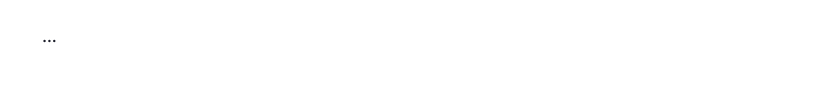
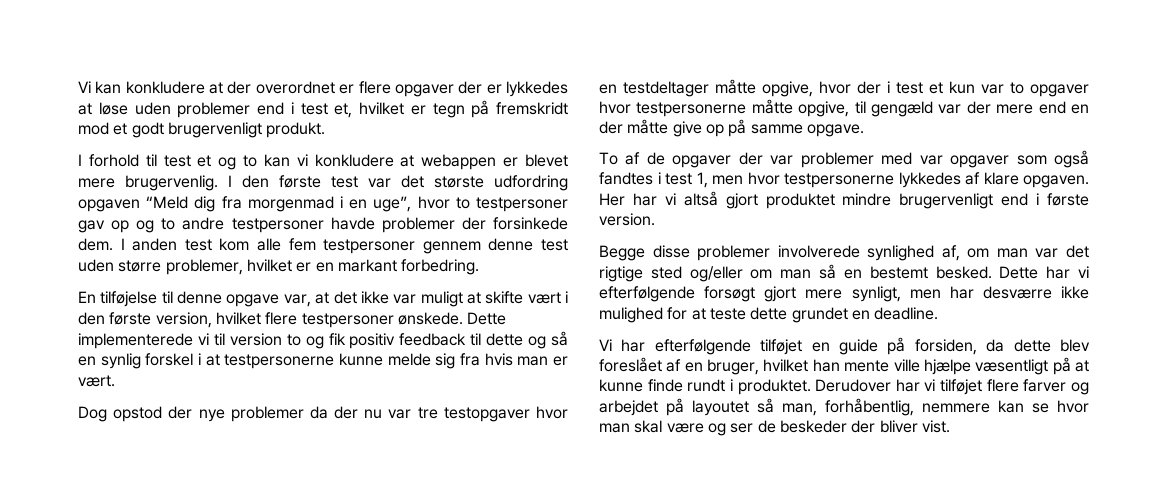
[42,39,57,43] … -> [78,81,569,97] [78,100,568,118] [78,122,326,138] [78,154,569,170] [78,175,568,191] [78,196,568,212] [78,217,568,233] [78,238,568,254] [78,259,480,275] [78,291,568,307] [78,312,507,328] [78,331,569,349] [78,353,569,369] [78,375,115,387] [78,406,568,422] [599,79,1089,97] [599,99,1089,117] [599,119,864,137] [599,150,1089,168] [599,172,1089,188] [599,191,1089,209] [599,213,655,226] [599,245,1089,261] [599,264,1089,282] [599,286,1089,302] [599,307,939,323] [599,337,1090,355] [599,357,1089,375] [599,379,1089,395] [599,398,1089,416] [599,420,950,436] Vi kan konkludere at der overordnet er flere opgaver der er lykkedes at løse uden problemer end i test et, hvilket er tegn på fremskridt mod et godt brugervenligt produkt. // I forhold til test et og to kan vi konkludere at webappen er blevet mere brugervenlig. I den første test var det største udfordring opgaven “Meld dig fra morgenmad i en uge”, hvor to testpersoner gav op og to andre testpersoner havde problemer der forsinkede dem. I anden test kom alle fem testpersoner gennem denne test uden større problemer, hvilket er en markant forbedring. // En tilføjelse til denne opgave var, at det ikke var muligt at skifte vært i den første version, hvilket flere testpersoner ønskede. Dette implementerede vi til version to og fik positiv feedback til dette og så en synlig forskel i at testpersonerne kunne melde sig fra hvis man er vært. // Dog opstod der nye problemer da der nu var tre testopgaver hvor en testdeltager måtte opgive, hvor der i test et kun var to opgaver hvor testpersonerne måtte opgive, til gengæld var der mere end en der måtte give op på samme opgave. // To af de opgaver der var problemer med var opgaver som også fandtes i test 1, men hvor testpersonerne lykkedes af klare opgaven. Her har vi altså gjort produktet mindre brugervenligt end i første version. // Begge disse problemer involverede synlighed af, om man var det rigtige sted og/eller om man så en bestemt besked. Dette har vi efterfølgende forsøgt gjort mere synligt, men har desværre ikke mulighed for at teste dette grundet en deadline. // Vi har efterfølgende tilføjet en guide på forsiden, da dette blev foreslået af en bruger, hvilket han mente ville hjælpe væsentligt på at kunne finde rundt i produktet. Derudover har vi tilføjet flere farver og arbejdet på layoutet så man, forhåbentlig, nemmere kan se hvor man skal være og ser de beskeder der bliver vist.

